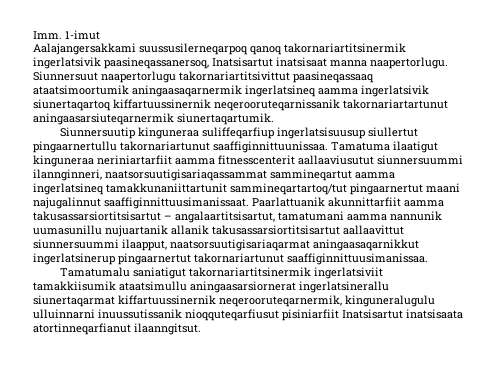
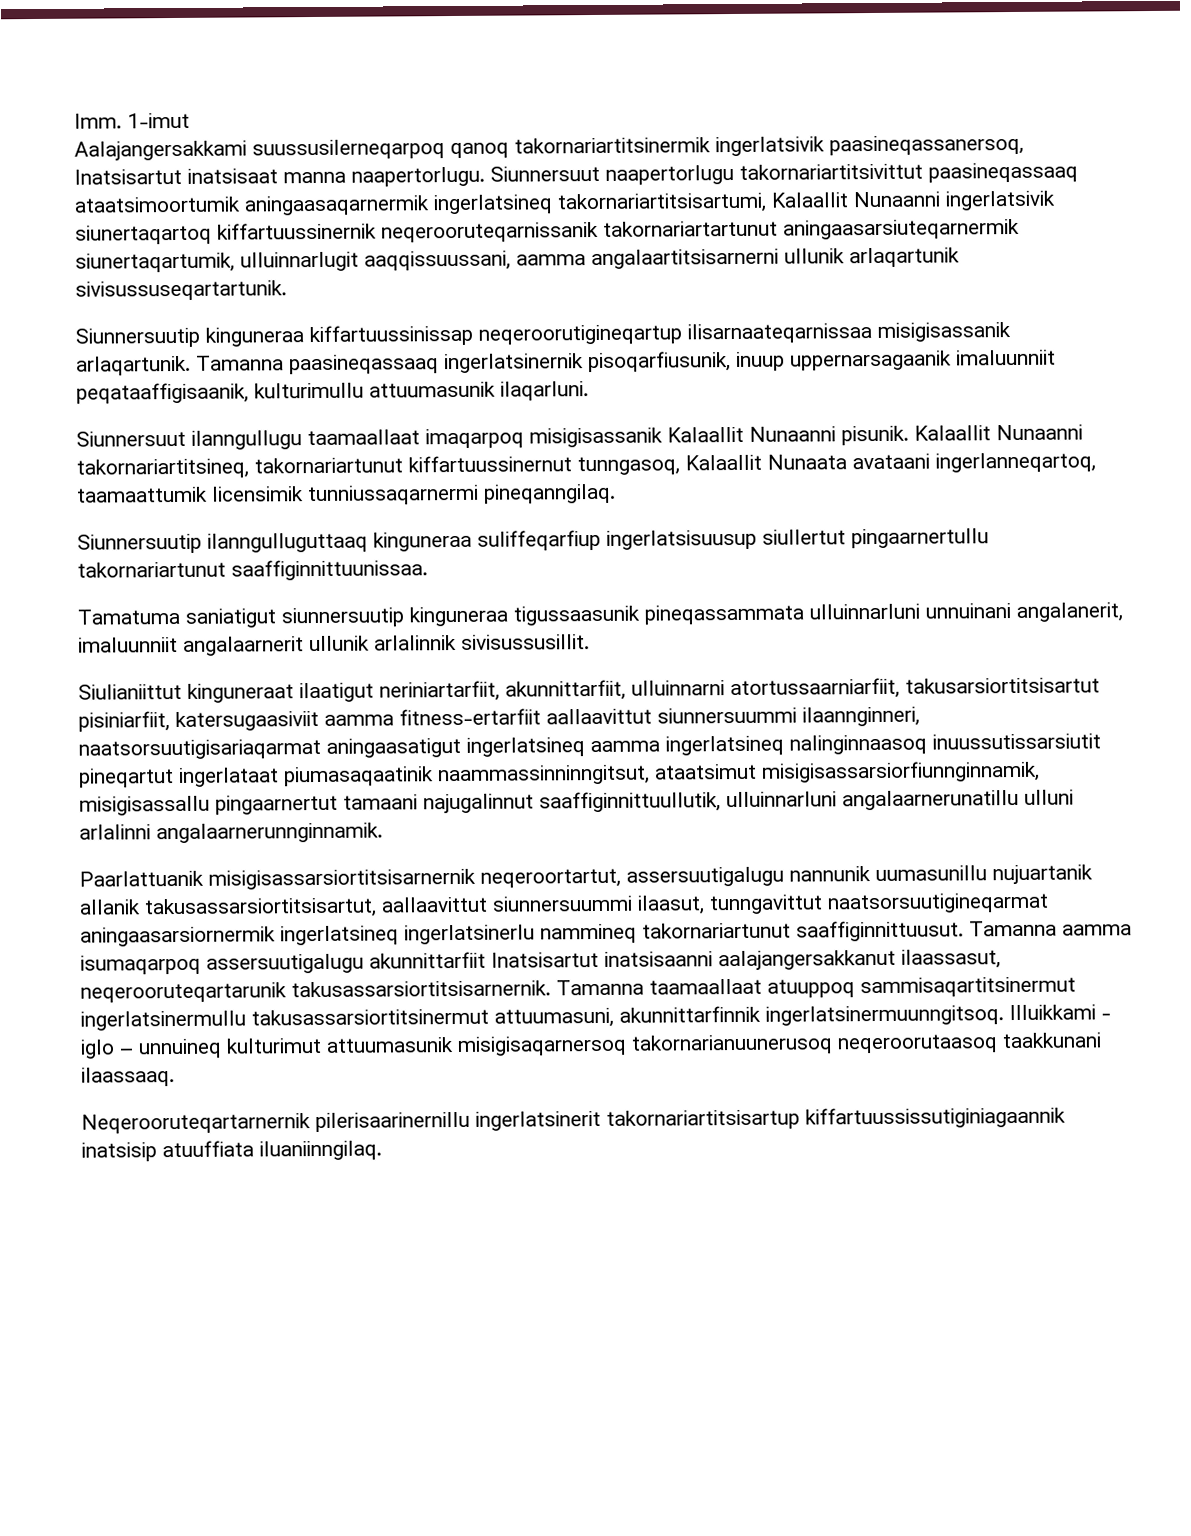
[318,88,358,95] aamma -> [557,191,940,214] takornariartitsisartumi, Kalaallit Nunaanni
[177,113,274,125] [60,127,136,139] siunertaqartumik. // Siunnersuutip -> [75,247,960,273] [75,280,287,301] [75,322,1011,348] [76,349,1056,376] [76,381,589,404] [76,424,1083,450] [76,452,1096,479] [76,483,616,506] [77,532,368,554] siunertaqartumik, ulluinnarlugit aaqqissuussani, aamma angalaartitsisarnerni ullunik arlaqartunik sivisussuseqartartunik. // Siunnersuutip kinguneraa kiffartuussinissap neqeroorutigineqartup ilisarnaateqarnissaa misigisassanik arlaqartunik. Tamanna paasineqassaaq ingerlatsinernik pisoqarfiusunik, inuup uppernarsagaanik imaluunniit peqataaffigisaanik, kulturimullu attuumasunik ilaqarluni. // Siunnersuut ilanngullugu taamaallaat imaqarpoq misigisassanik Kalaallit Nunaanni pisunik. Kalaallit Nunaanni takornariartitsineq, takornariartunut kiffartuussinernut tunngasoq, Kalaallit Nunaata avataani ingerlanneqartoq, taamaattumik licensimik tunniussaqarnermi pineqanngilaq. // Siunnersuutip ilanngulluguttaaq
[331,141,438,153] [33,155,463,167] [33,169,395,181] [33,183,460,195] [33,197,444,209] [33,211,387,223] Tamatuma ilaatigut kinguneraa neriniartarfiit aamma fitnesscenterit aallaaviusutut siunnersuummi ilannginneri, naatsorsuutigisariaqassammat sammineqartut aamma ingerlatsineq tamakkunaniittartunit sammineqartartoq/tut pingaarnertut maani najugalinnut saaffiginnittuusimanissaat. Paarlattuanik akunnittarfiit aamma takusassarsiortitsisartut – angalaartitsisartut, tamatumani aamma -> [77,602,1123,628] [78,634,590,656] [78,677,1100,703] [78,706,920,732] [78,733,1101,760] [78,760,1040,788] [79,789,1074,816] [79,822,383,844] [79,866,784,890] // Tamatuma saniatigut siunnersuutip kinguneraa tigussaasunik pineqassammata ulluinnarluni unnuinani angalanerit, imaluunniit angalaarnerit ullunik arlalinnik sivisussusillit. // Siulianiittut kinguneraat ilaatigut neriniartarfiit, akunnittarfiit, ulluinnarni atortussaarniarfiit, takusarsiortitsisartut pisiniarfiit, katersugaasiviit aamma fitness-ertarfiit aallaavittut siunnersuummi ilaannginneri, naatsorsuutigisariaqarmat aningaasatigut ingerlatsineq aamma ingerlatsineq nalinginnaasoq inuussutissarsiutit pineqartut ingerlataat piumasaqaatinik naammassinninngitsut, ataatsimut misigisassarsiorfiunnginnamik, misigisassallu pingaarnertut tamaani najugalinnut saaffiginnittuullutik, ulluinnarluni angalaarnerunatillu ulluni arlalinni angalaarnerunnginnamik. // Paarlattuanik misigisassarsiortitsisarnernik neqeroortartut, assersuutigalugu
[212,225,404,235] [33,239,419,251] [33,253,428,265] [60,267,384,279] [33,281,389,293] [33,295,435,307] [33,309,463,321] [33,323,201,335] takusassarsiortitsisartut aallaavittut siunnersuummi ilaapput, naatsorsuutigisariaqarmat aningaasaqarnikkut ingerlatsinerup pingaarnertut takornariartunut saaffiginnittuusimanissaa. // Tamatumalu saniatigut takornariartitsinermik ingerlatsiviit tamakkiisumik ataatsimullu aningaasarsiornerat ingerlatsinerallu siunertaqarmat kiffartuussinernik neqerooruteqarnermik, kinguneralugulu ulluinnarni inuussutissanik nioqquteqarfiusut pisiniarfiit Inatsisartut inatsisaata atortinneqarfianut ilaanngitsut. -> [144,892,1049,919] [80,920,1132,947] [80,949,1001,975] [80,976,1076,1003] [80,1004,1111,1031] [80,1032,1102,1059] [81,1067,175,1087] [81,1106,1066,1134] [81,1140,382,1162] takusassarsiortitsisartut, aallaavittut siunnersuummi ilaasut, tunngavittut naatsorsuutigineqarmat aningaasarsiornermik ingerlatsineq ingerlatsinerlu nammineq takornariartunut saaffiginnittuusut. Tamanna aamma isumaqarpoq assersuutigalugu akunnittarfiit Inatsisartut inatsisaanni aalajangersakkanut ilaassasut, neqerooruteqartarunik takusassarsiortitsisarnernik. Tamanna taamaallaat atuuppoq sammisaqartitsinermut ingerlatsinermullu takusassarsiortitsinermut attuumasuni, akunnittarfinnik ingerlatsinermuunngitsoq. Illuikkami - iglo – unnuineq kulturimut attuumasunik misigisaqarnersoq takornarianuunerusoq neqeroorutaasoq taakkunani ilaassaaq. // Neqerooruteqartarnernik pilerisaarinernillu ingerlatsinerit takornariartitsisartup kiffartuussissutiginiagaannik inatsisip atuuffiata iluaniinngilaq.

